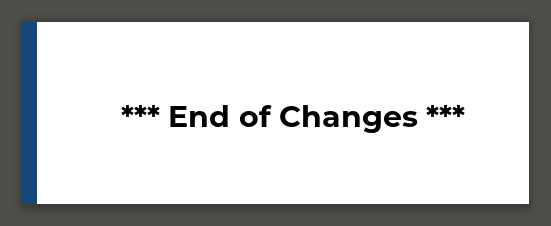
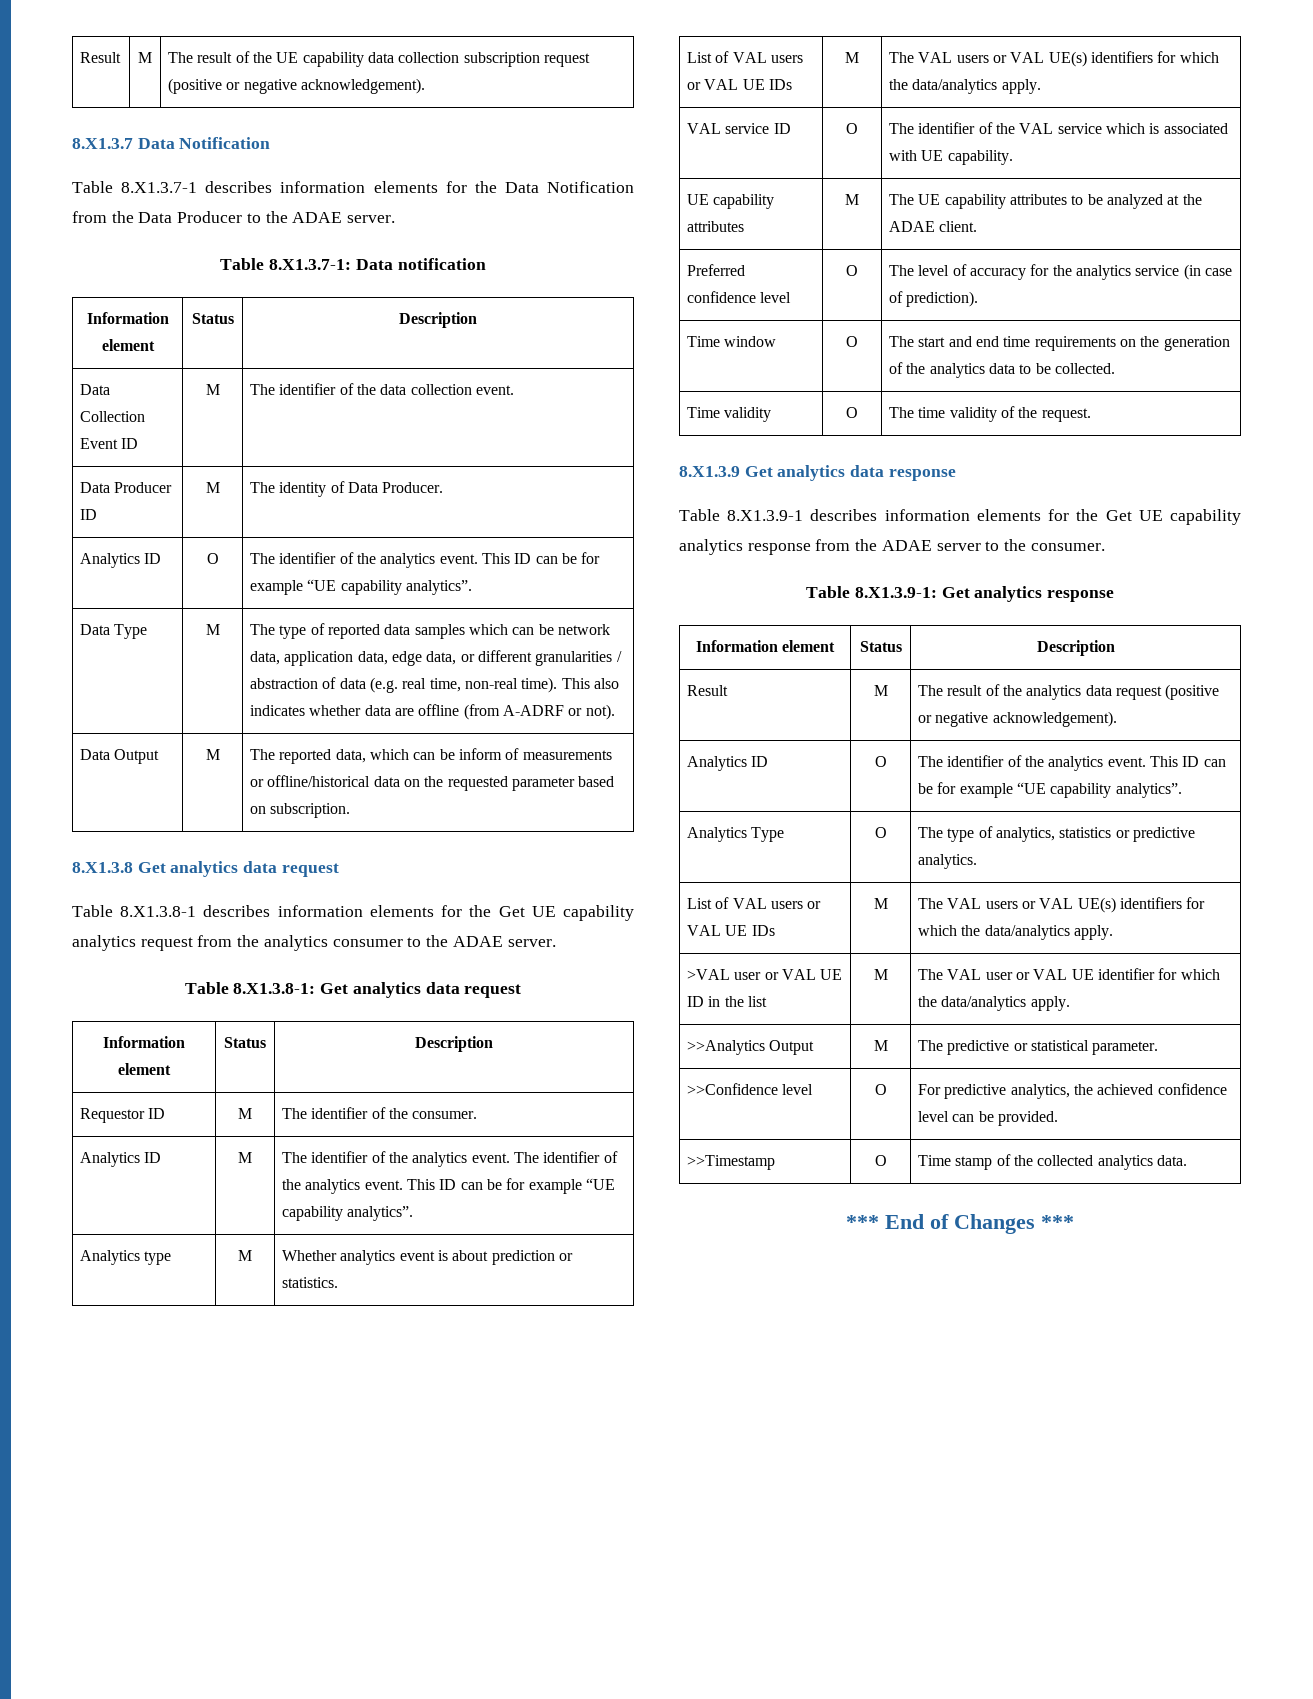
(121, 116) none -> [80,52,122,63] [138,52,152,63] [168,51,591,67] [168,78,426,94] [72,137,271,149] [72,181,634,193] [72,211,396,223] [220,258,486,270] [86,312,169,324] [101,339,155,351] [191,313,234,324] [399,312,477,328] [80,384,111,395] [80,411,146,422] [80,438,139,449] [205,384,220,395] [250,383,515,395] [80,482,173,493] [80,509,98,520] [205,482,220,493] [250,481,444,497] [80,553,162,568] [206,553,219,564] [250,552,601,568] [250,579,473,595] [80,624,148,639] [205,624,220,635] [250,623,611,639] [250,650,622,666] [250,677,620,693] [250,704,615,720] [80,749,160,764] [205,749,220,760] [250,748,612,764] [250,775,615,791] [250,803,351,818] [72,861,339,877] [72,905,634,921] [72,935,556,951] [184,982,522,998] [103,1036,185,1048] [118,1063,171,1075] [224,1037,266,1048] [415,1036,493,1052] [80,1108,166,1123] [238,1108,252,1119] [282,1107,478,1119] [80,1152,162,1167] [238,1152,252,1163] [282,1151,618,1167] [282,1178,616,1194] [282,1206,414,1221] [80,1250,172,1265] [238,1250,252,1261] [282,1250,574,1265] [282,1277,339,1288] [687,51,804,63] [687,79,793,90] [845,52,859,63] [889,51,1219,67] [889,79,1041,94] [687,123,791,134] [846,123,858,134] [889,122,1228,134] [889,150,1013,165] [687,194,775,209] [687,221,745,232] [845,194,859,205] [889,194,1202,209] [889,221,978,232] [687,264,746,276] [687,291,792,303] [846,265,858,276] [889,264,1233,280] [889,291,979,307] [687,336,777,347] [846,336,858,347] [889,336,1230,351] [889,362,1116,378] [687,407,772,422] [846,407,858,418] [889,406,1091,422] [679,465,956,481] [679,509,1241,525] [679,539,1105,555] [806,586,1114,602] [695,640,836,652] [859,641,902,652] [1036,640,1115,656] [687,685,729,696] [873,685,888,696] [918,684,1220,700] [918,711,1117,727] [687,756,769,771] [874,756,887,767] [918,755,1226,771] [918,782,1182,798] [687,827,785,842] [874,827,887,838] [918,826,1196,842] [918,854,978,869] [687,897,822,909] [687,925,775,936] [873,898,888,909] [918,897,1206,913] [918,925,1114,940] [687,969,843,980] [687,996,768,1007] [873,969,888,980] [918,968,1220,980] [918,996,1070,1011] [687,1040,815,1055] [873,1040,888,1051] [918,1040,1159,1055] [687,1083,814,1095] [874,1084,887,1095] [918,1083,1227,1099] [918,1111,1059,1126] [687,1155,776,1170] [874,1155,887,1166] [918,1154,1188,1170] Result | M | The result of the UE capability data collection subscription request (positive or negative acknowledgement). // 8.X1.3.7 Data Notification // Table 8.X1.3.7-1 describes information elements for the Data Notification from the Data Producer to the ADAE server. // Table 8.X1.3.7-1: Data notification // Information element | Status | Description // Data Collection Event ID | M | The identifier of the data collection event. // Data Producer ID | M | The identity of Data Producer. // Analytics ID | O | The identifier of the analytics event. This ID can be for example “UE capability analytics”. // Data Type | M | The type of reported data samples which can be network data, application data, edge data, or different granularities / abstraction of data (e.g. real time, non-real time). This also indicates whether data are offline (from A-ADRF or not). // Data Output | M | The reported data, which can be inform of measurements or offline/historical data on the requested parameter based on subscription. // 8.X1.3.8 Get analytics data request // Table 8.X1.3.8-1 describes information elements for the Get UE capability analytics request from the analytics consumer to the ADAE server. // Table 8.X1.3.8-1: Get analytics data request // Information element | Status | Description // Requestor ID | M | The identifier of the consumer. // Analytics ID | M | The identifier of the analytics event. The identifier of the analytics event. This ID can be for example “UE capability analytics”. // Analytics type | M | Whether analytics event is about prediction or statistics. // List of VAL users or VAL UE IDs | M | The VAL users or VAL UE(s) identifiers for which the data/analytics apply. // VAL service ID | O | The identifier of the VAL service which is associated with UE capability. // UE capability attributes | M | The UE capability attributes to be analyzed at the ADAE client. // Preferred confidence level | O | The level of accuracy for the analytics service (in case of prediction). // Time window | O | The start and end time requirements on the generation of the analytics data to be collected. // Time validity | O | The time validity of the request. // 8.X1.3.9 Get analytics data response // Table 8.X1.3.9-1 describes information elements for the Get UE capability analytics response from the ADAE server to the consumer. // Table 8.X1.3.9-1: Get analytics response // Information element | Status | Description // Result | M | The result of the analytics data request (positive or negative acknowledgement). // Analytics ID | O | The identifier of the analytics event. This ID can be for example “UE capability analytics”. // Analytics Type | O | The type of analytics, statistics or predictive analytics. // List of VAL users or VAL UE IDs | M | The VAL users or VAL UE(s) identifiers for which the data/analytics apply. // >VAL user or VAL UE ID in the list | M | The VAL user or VAL UE identifier for which the data/analytics apply. // >>Analytics Output | M | The predictive or statistical parameter. // >>Confidence level | O | For predictive analytics, the achieved confidence level can be provided. // >>Timestamp | O | Time stamp of the collected analytics data. //

